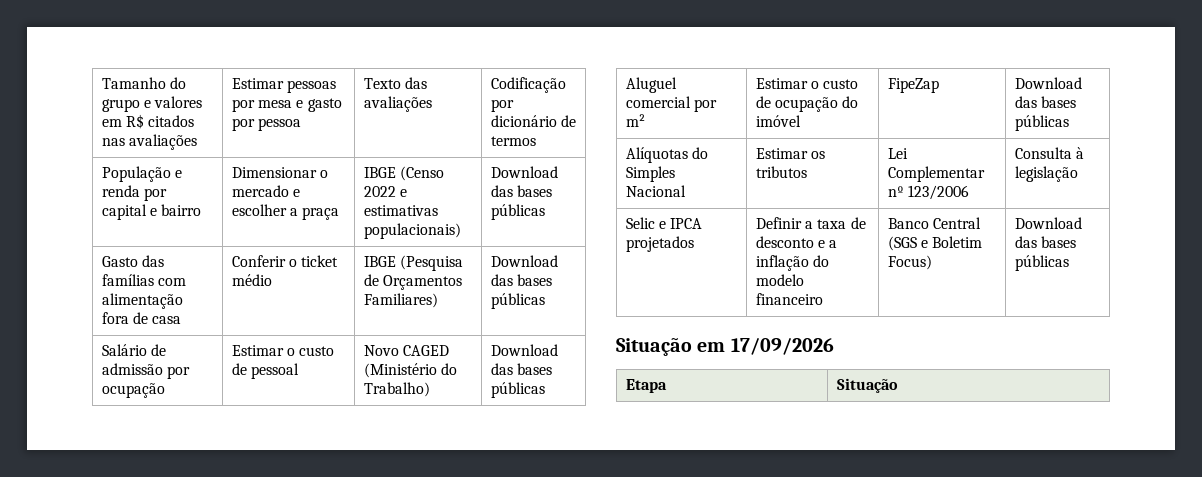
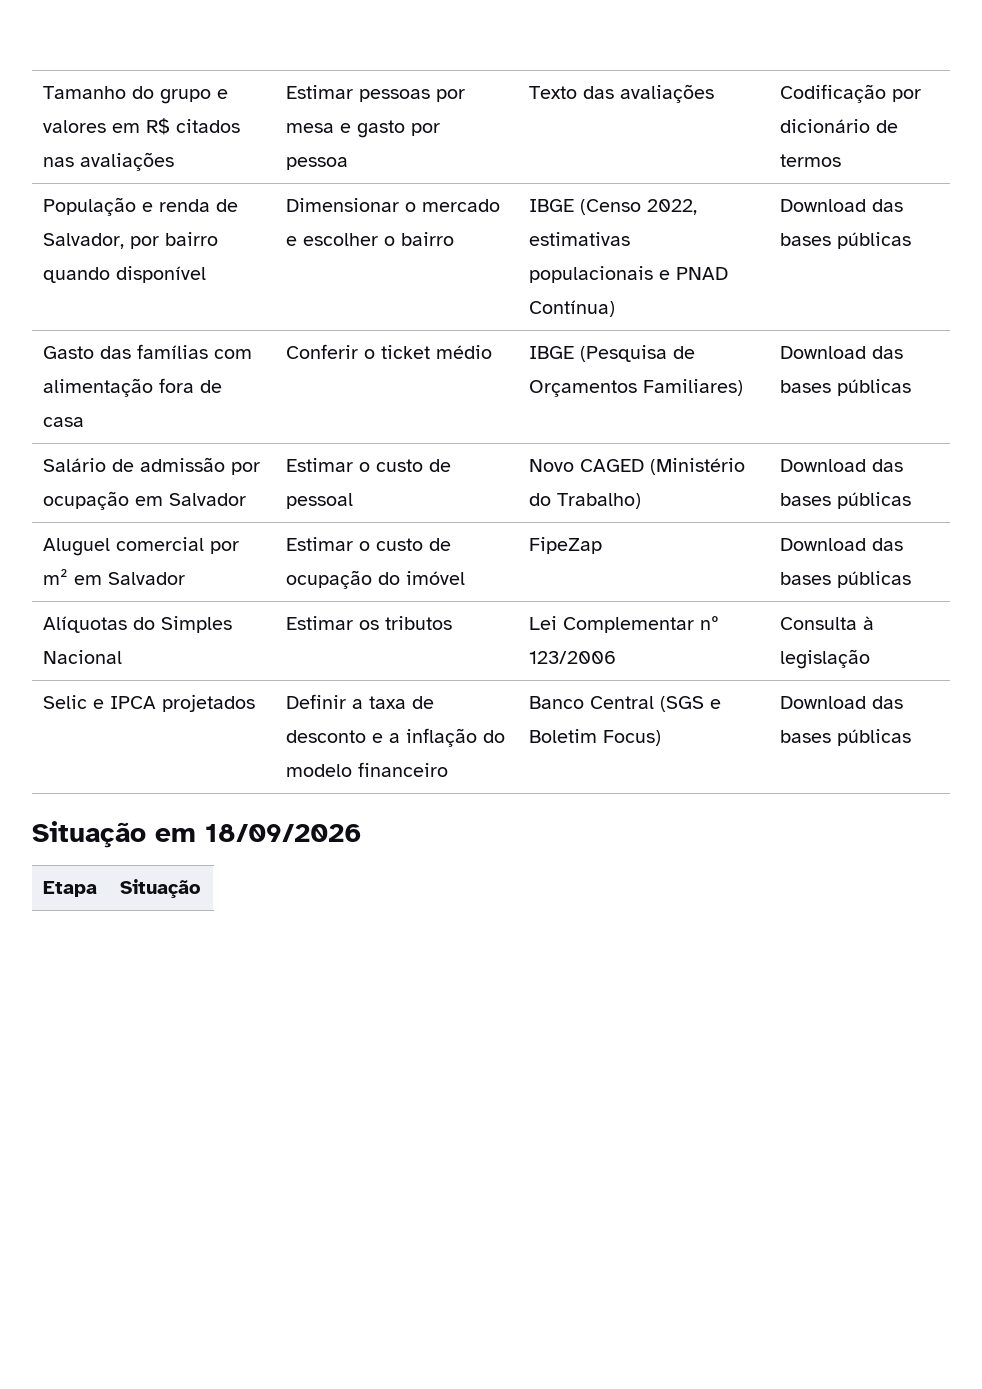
[143,188,167,201] [101,204,202,220] por capital e bairro -> [216,199,239,212] [43,232,219,249] [43,266,207,283] de Salvador, por bairro quando disponível
[289,207,340,220] a praça -> [384,232,455,246] o bairro
[363,186,407,197] [363,205,438,216] [363,223,461,239] 2022 e estimativas populacionais) -> [647,199,698,215] [529,232,631,246] [529,266,729,283] [529,300,616,317] 2022, estimativas populacionais e PNAD Contínua)
(165, 390) none -> [135,493,247,506] em Salvador
(646, 120) none -> [74,572,186,585] em Salvador
[730,338,834,355] 17/09/2026 -> [205,824,362,842] 18/09/2026

